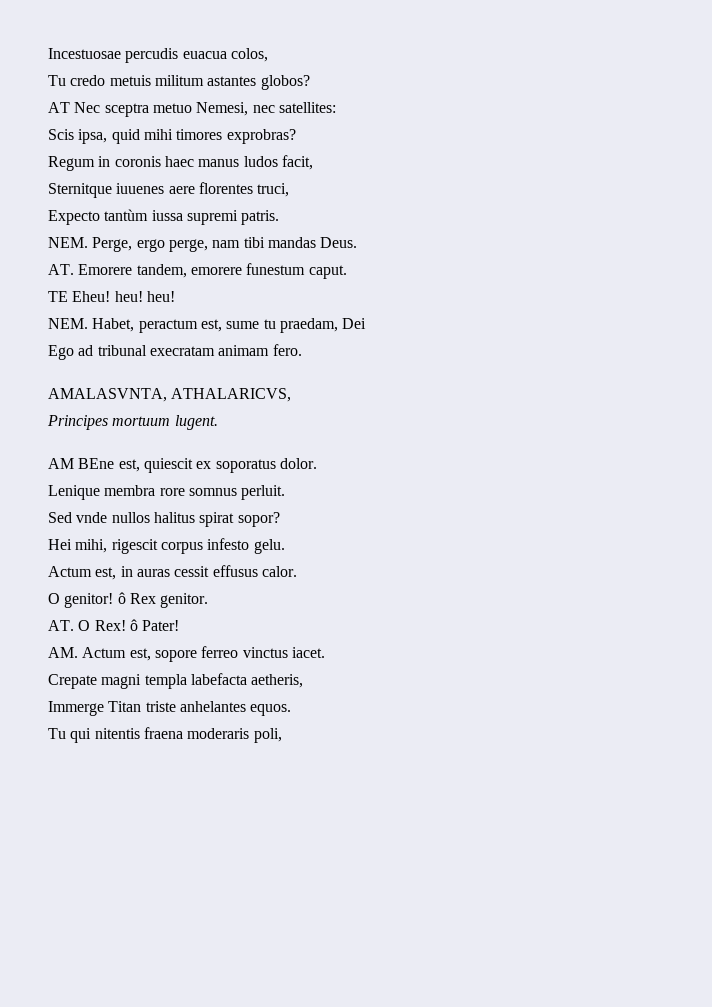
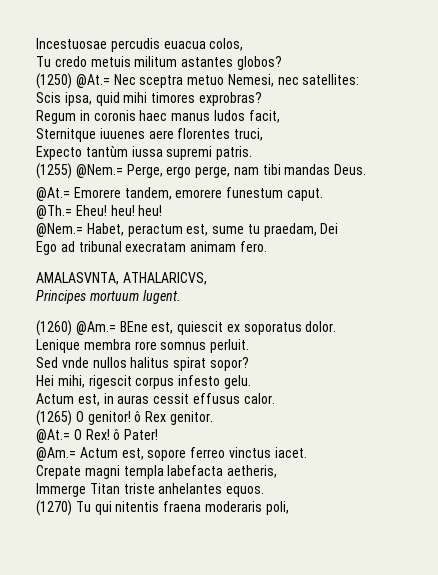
[48,102,70,113] AT -> [36,73,110,89] (1250) @At.=
[48,237,88,248] NEM. -> [36,163,123,179] (1255) @Nem.=
[48,264,74,275] AT. -> [36,187,70,201] @At.=
[48,291,68,302] TE -> [36,205,72,219] @Th.=
[48,318,88,329] NEM. -> [36,223,83,237] @Nem.=
[48,458,74,469] AM -> [36,320,116,336] (1260) @Am.=
(297, 571) none -> [36,410,72,426] (1265)
[48,620,74,631] AT. -> [36,429,70,443] @At.=
[48,647,78,658] AM. -> [36,447,76,461] @Am.=
(292, 710) none -> [36,500,72,516] (1270)

